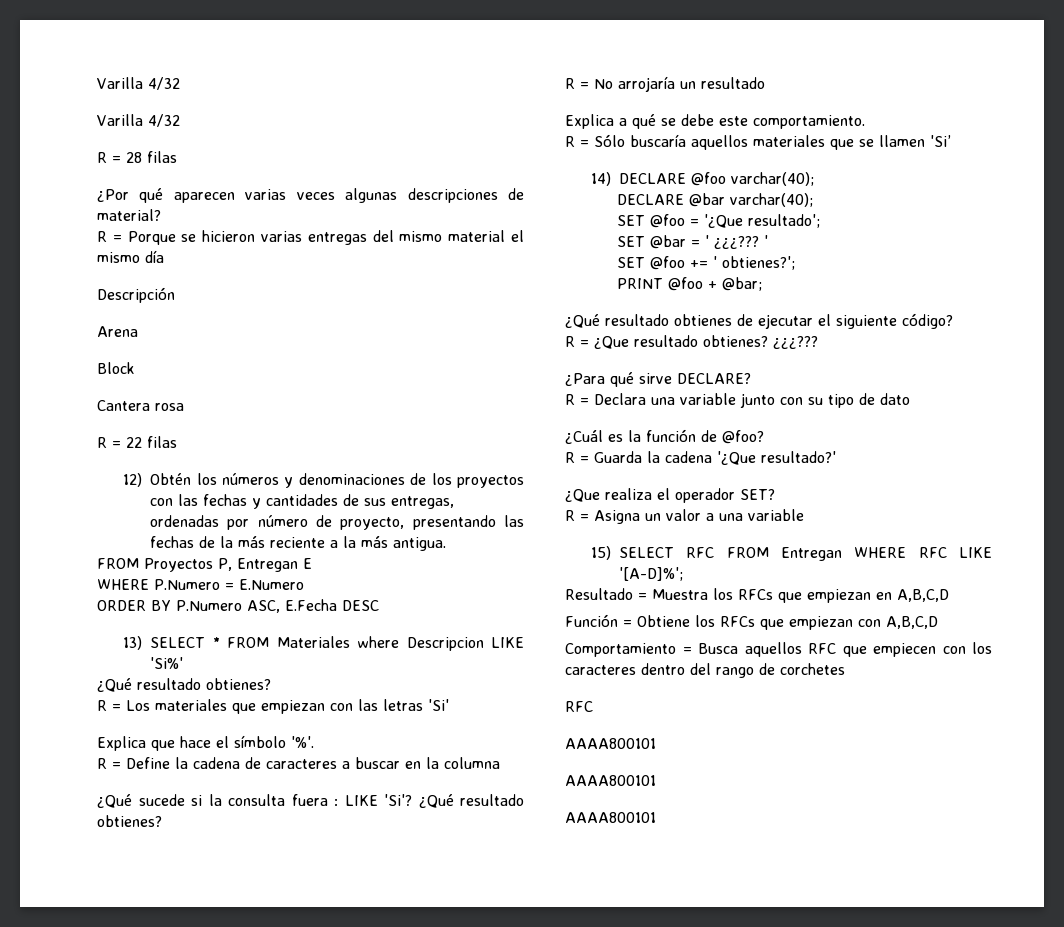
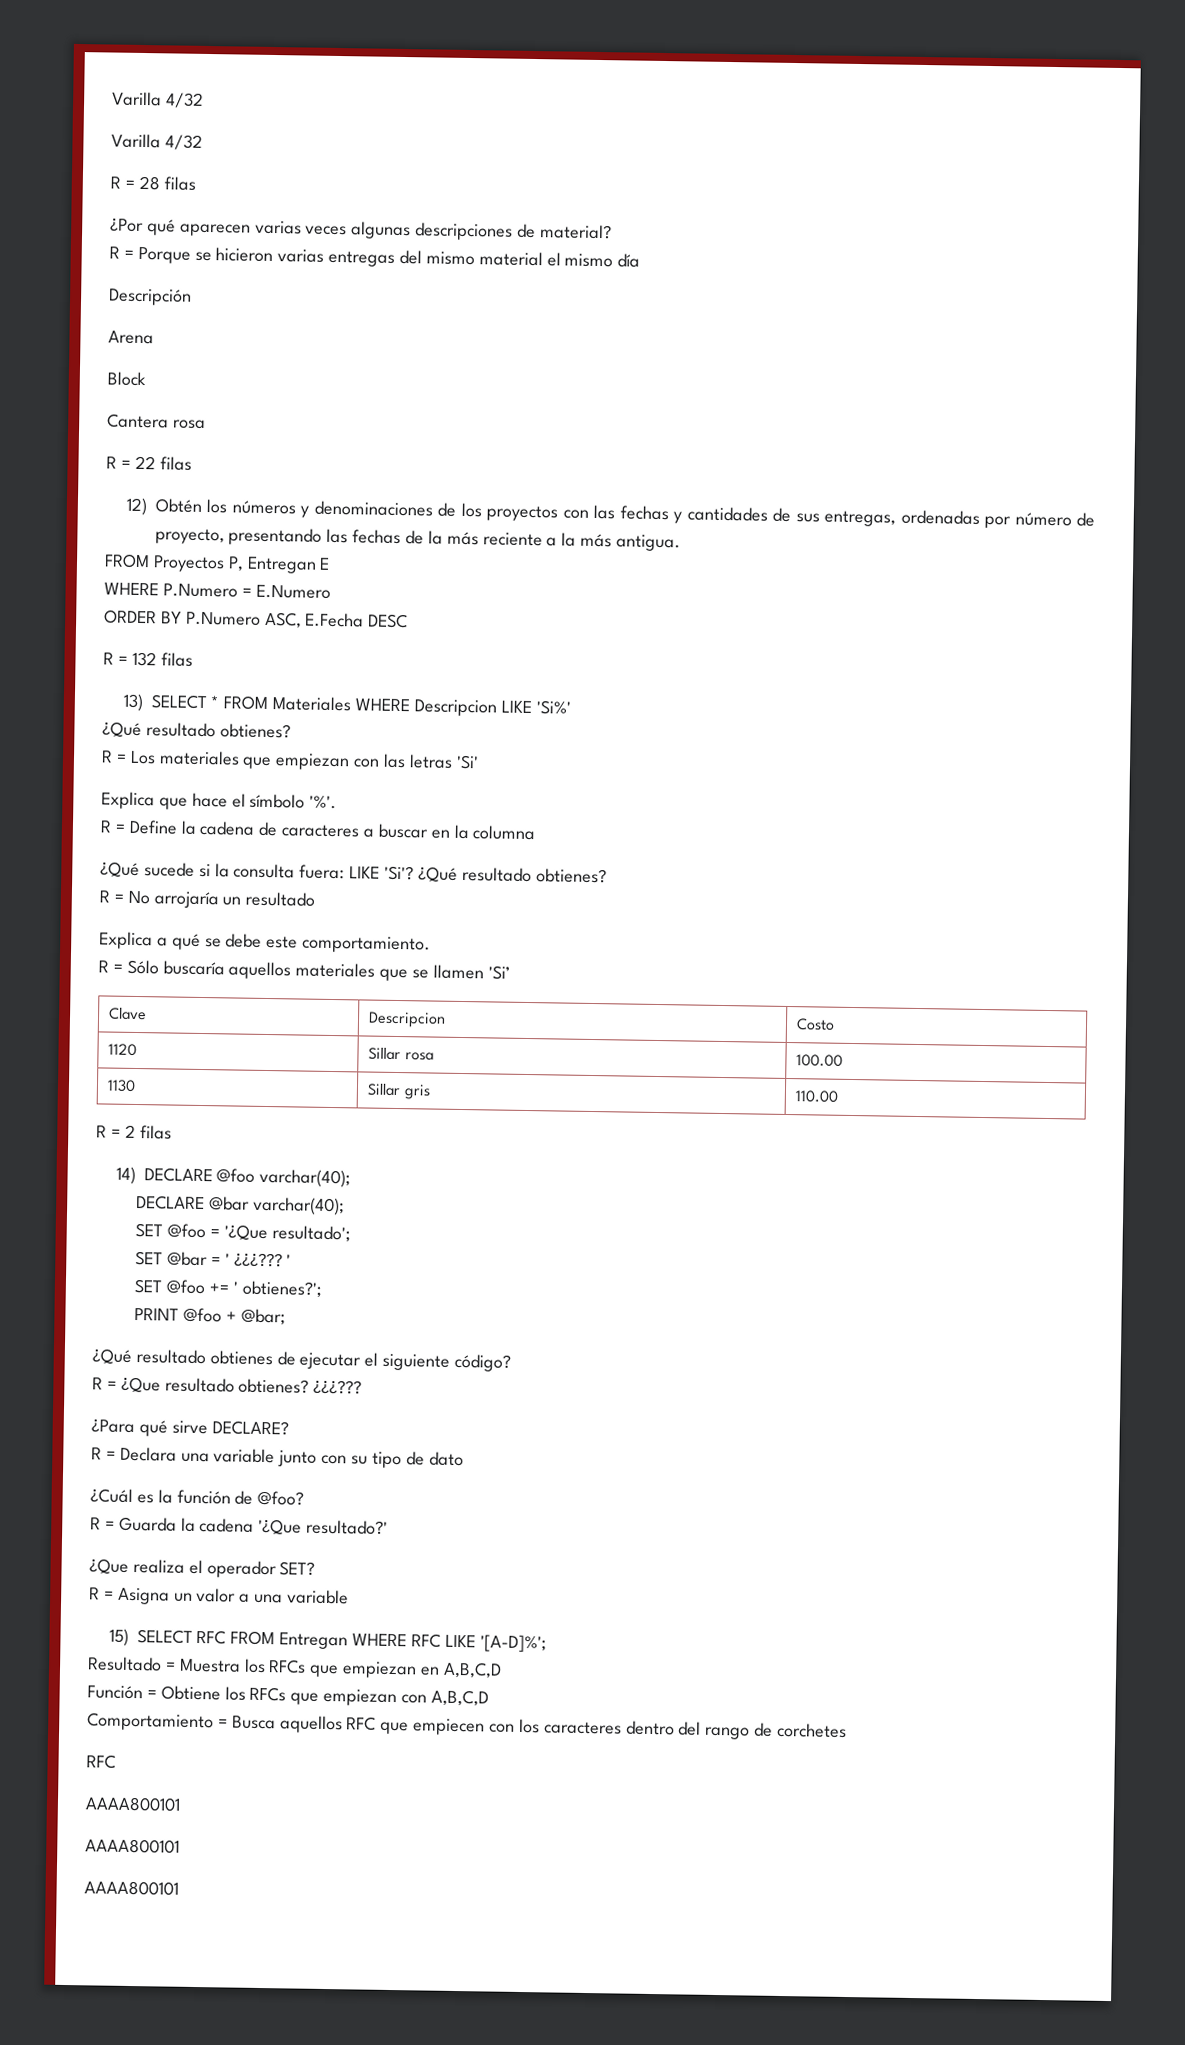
(379, 605) none -> [103,651,193,667] // R = 132 filas
[357,636,400,648] where -> [355,698,411,712] WHERE
[291,794,338,806] fuera : -> [299,864,346,880] fuera:
(951, 141) none -> [108,1007,148,1021] [368,1011,447,1028] [796,1018,836,1031] [108,1043,138,1057] [368,1047,434,1061] [796,1054,844,1067] [107,1079,137,1092] [367,1083,431,1100] [795,1090,839,1103] [96,1124,172,1140] // Clave | Descripcion | Costo // 1120 | Sillar rosa | 100.00 // 1130 | Sillar gris | 110.00 // R = 2 filas

